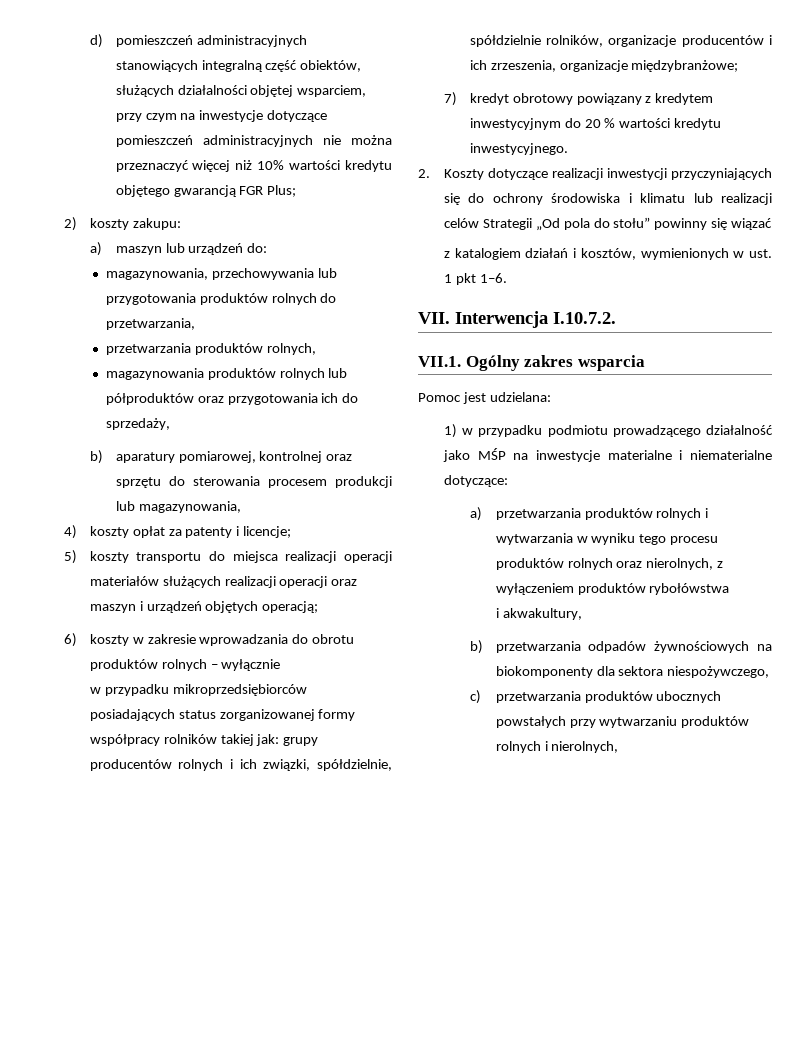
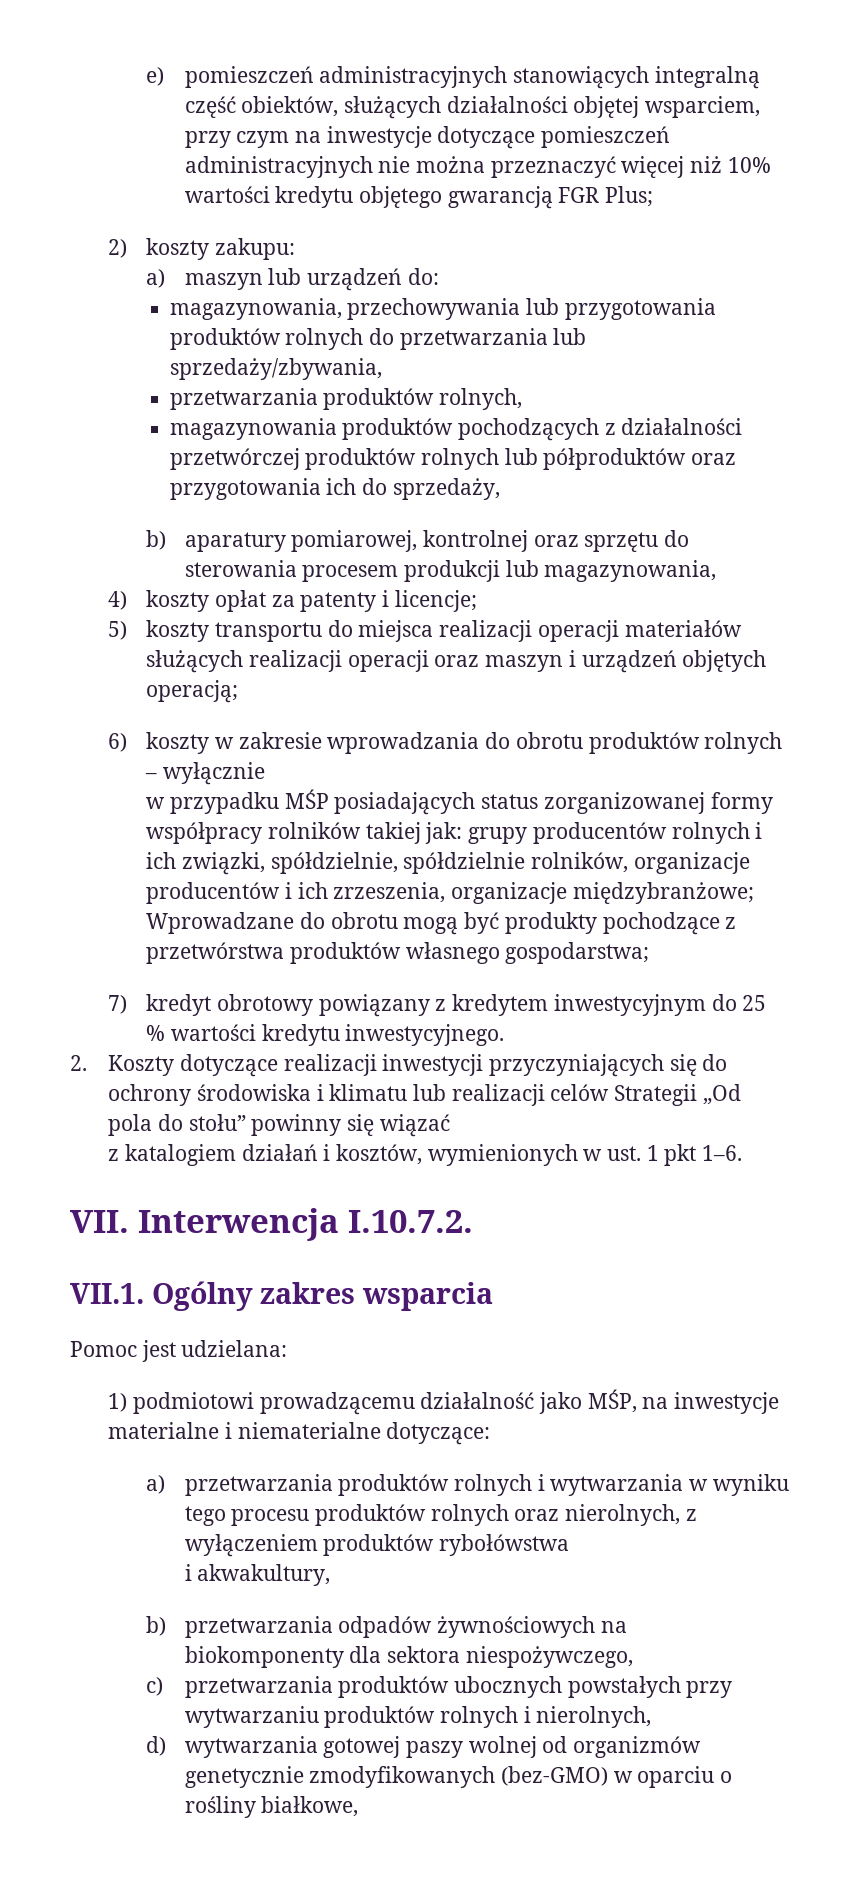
[89,34,103,48] d) -> [146,67,165,86] e)
[105,318,195,330] przetwarzania, -> [399,328,587,350] [169,358,382,380] przetwarzania lub sprzedaży/zbywania,
(276, 374) none -> [457,418,743,441] [169,448,417,470] pochodzących z działalności przetwórczej produktów
[172,684,307,696] mikroprzedsiębiorców -> [284,789,329,809] MŚP
(739, 66) none -> [146,912,737,935] [146,942,650,964] Wprowadzane do obrotu mogą być produkty pochodzące z przetwórstwa produktów własnego gospodarstwa;
[584,119,601,128] 20 -> [742,995,767,1011] 25
[462,425,701,437] w przypadku podmiotu prowadzącego -> [132,1392,415,1415] podmiotowi prowadzącemu
[477,448,506,460] MŚP -> [587,1389,637,1413] MŚP,
(619, 747) none -> [146,1736,702,1758] [184,1766,733,1788] [184,1796,359,1818] // d) wytwarzania gotowej paszy wolnej od organizmów genetycznie zmodyfikowanych (bez-GMO) w oparciu o rośliny białkowe,

